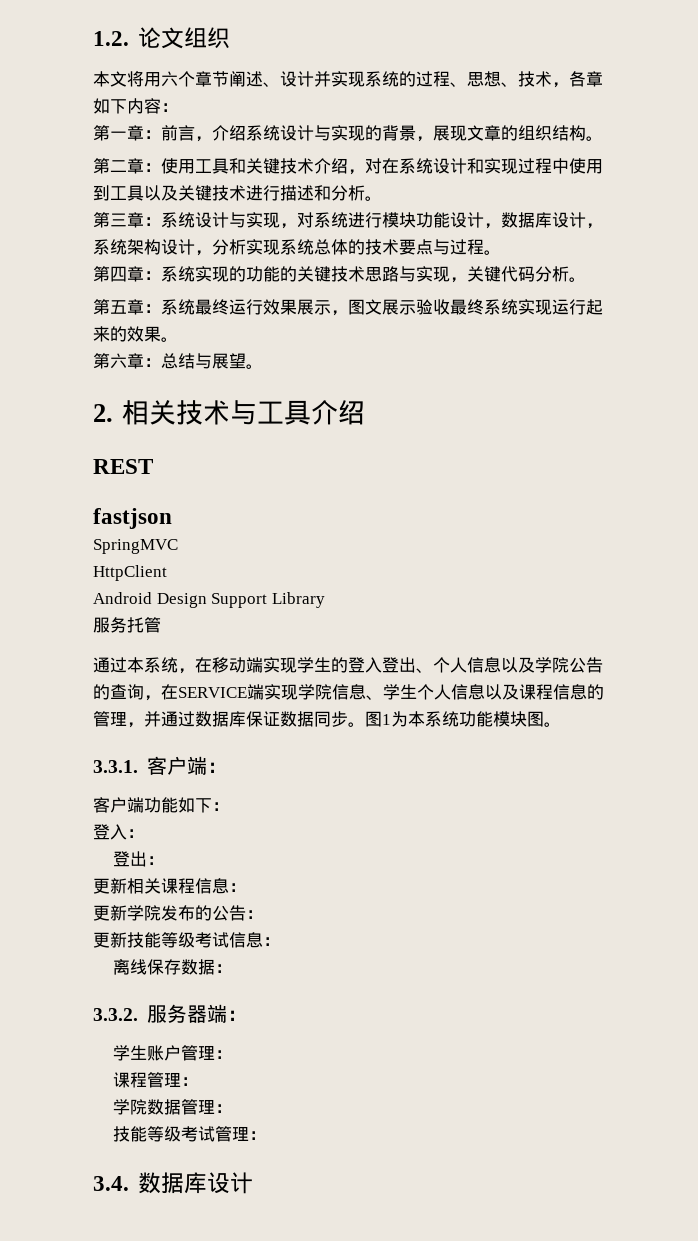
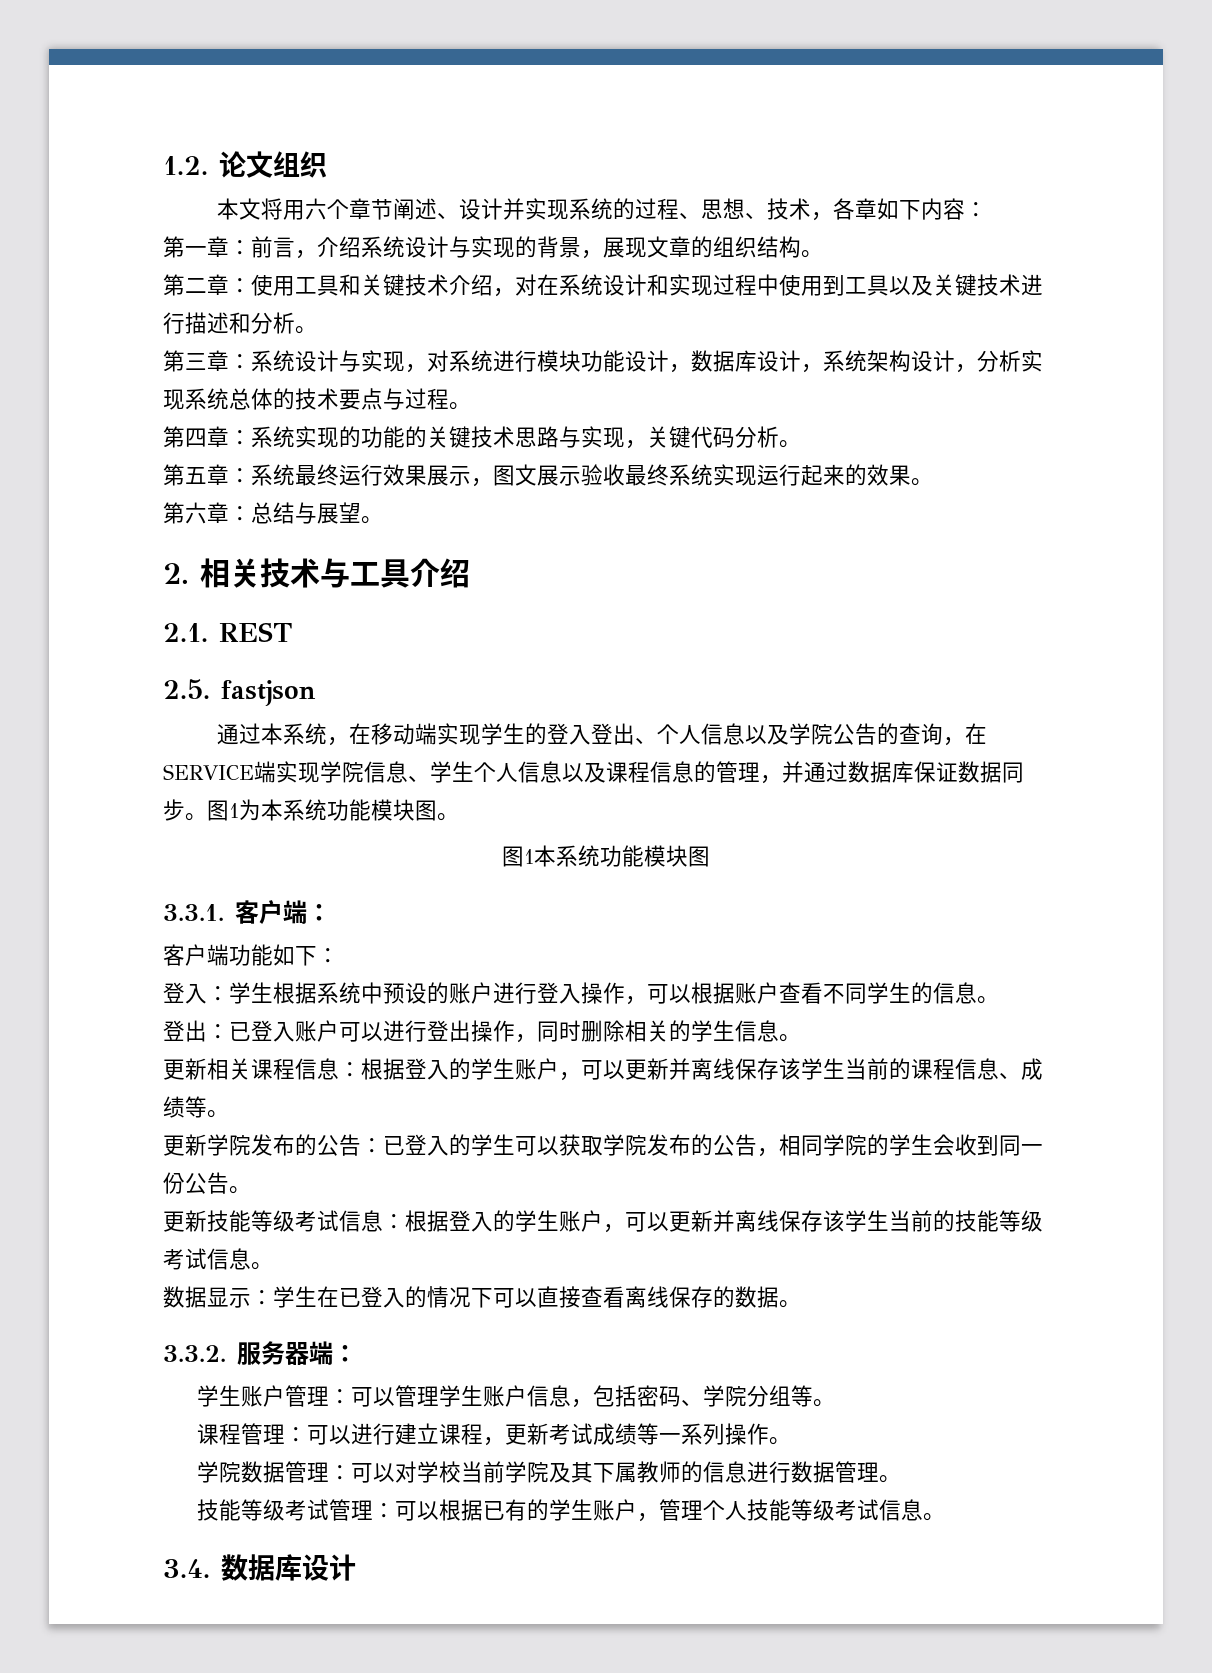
(365, 412) none -> [163,623,208,642] 2.1.
(153, 466) none -> [163,679,210,699] 2.5.
[93,539,178,554] [93,565,167,581] [93,592,325,608] [93,617,161,633] // SpringMVC // HttpClient // Android Design Support Library // 服务托管 -> (316, 693) none
(561, 724) none -> [502,845,710,867] // 图1本系统功能模块图
[112,851,164,867] // 登出： -> [229,982,999,1005] [163,1020,801,1043] 学生根据系统中预设的账户进行登入操作，可以根据账户查看不同学生的信息。 // 登出：已登入账户可以进行登出操作，同时删除相关的学生信息。
(246, 887) none -> [361,1058,1043,1081] [163,1096,229,1118] 根据登入的学生账户，可以更新并离线保存该学生当前的课程信息、成绩等。
(263, 914) none -> [383,1134,1043,1157] [163,1172,251,1194] 已登入的学生可以获取学院发布的公告，相同学院的学生会收到同一份公告。
[112,959,232,975] // 离线保存数据： -> [405,1210,1043,1233] [163,1248,273,1270] [163,1286,801,1308] 根据登入的学生账户，可以更新并离线保存该学生当前的技能等级考试信息。 // 数据显示：学生在已登入的情况下可以直接查看离线保存的数据。
[112,1072,198,1088] [112,1099,232,1115] // 课程管理： // 学院数据管理： -> [351,1385,836,1408] [197,1423,792,1446] [197,1461,902,1483] 可以管理学生账户信息，包括密码、学院分组等。 // 课程管理：可以进行建立课程，更新考试成绩等一系列操作。 // 学院数据管理：可以对学校当前学院及其下属教师的信息进行数据管理。
(266, 1135) none -> [395,1499,946,1522] 可以根据已有的学生账户，管理个人技能等级考试信息。

